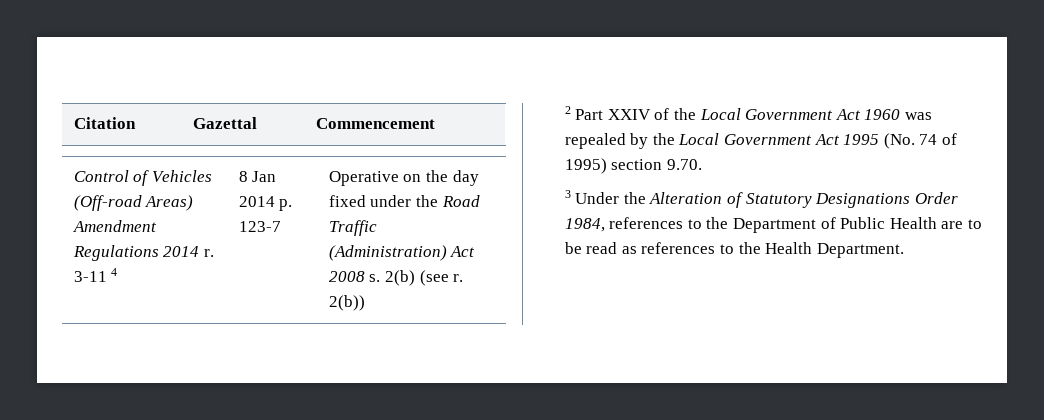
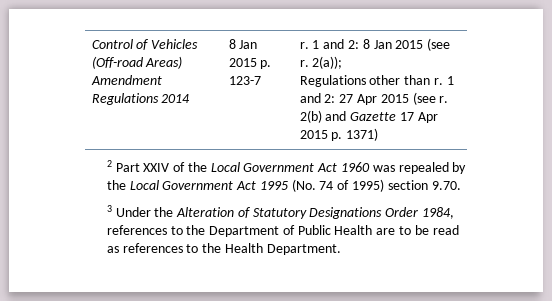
[73,117,136,129] [192,117,257,129] [315,118,435,129] Citation | Gazettal | Commencement // -> (91, 44) none
[203,249,214,257] [73,268,118,282] [238,171,277,182] [238,196,275,207] r. 3-11 4 | 8 Jan 2014 -> [228,39,258,49] [228,58,257,67] | 8 Jan 2015
[328,170,479,186] [328,195,480,207] [328,220,377,236] [328,245,476,261] [328,270,464,286] [328,295,365,311] Operative on the day fixed under the Road Traffic (Administration) Act 2008 s. 2(b) (see r. 2(b)) -> [299,38,451,51] [299,56,343,69] [299,75,454,87] [299,92,449,105] [299,110,438,123] [299,128,379,141] r. 1 and 2: 8 Jan 2015 (see r. 2(a)); // Regulations other than r. 1 and 2: 27 Apr 2015 (see r. 2(b) and Gazette 17 Apr 2015 p. 1371)

